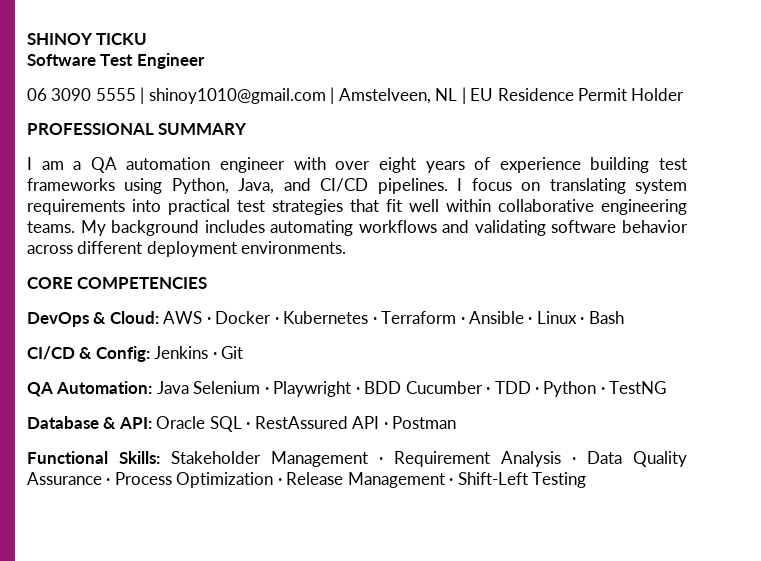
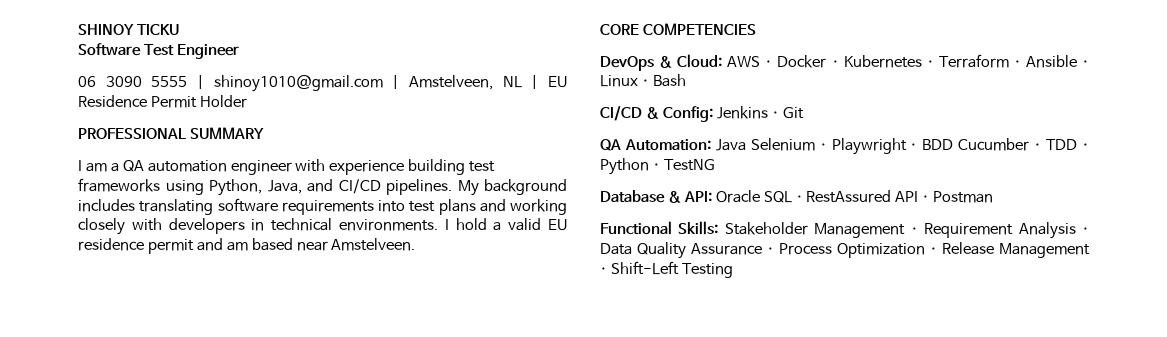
[335,157,491,173] over eight years of -> (326, 165) none
[457,178,687,194] [27,199,687,215] [27,220,688,236] [27,241,347,257] I focus on translating system requirements into practical test strategies that fit well within collaborative engineering teams. My background includes automating workflows and validating software behavior across different deployment environments. -> [457,179,567,196] [78,198,567,215] [78,218,567,235] [78,238,416,254] My background includes translating software requirements into test plans and working closely with developers in technical environments. I hold a valid EU residence permit and am based near Amstelveen.

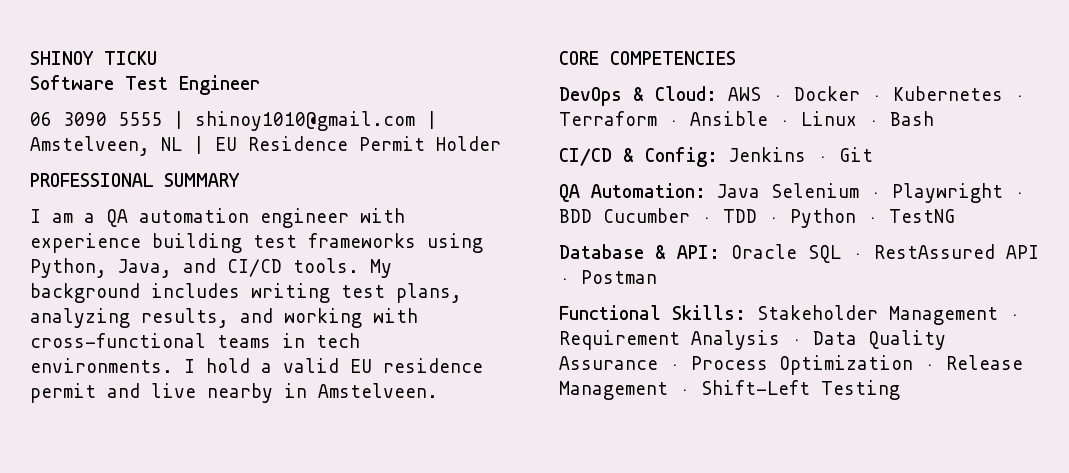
[386,179,452,195] pipelines. -> [293,258,359,273] tools.
[139,198,567,215] [78,218,333,235] translating software requirements into test plans and working closely with developers in technical -> [251,283,462,303] [30,308,418,328] [30,333,360,348] writing test plans, analyzing results, and working with cross-functional teams in tech
[226,238,328,251] am based near -> [151,383,307,403] live nearby in

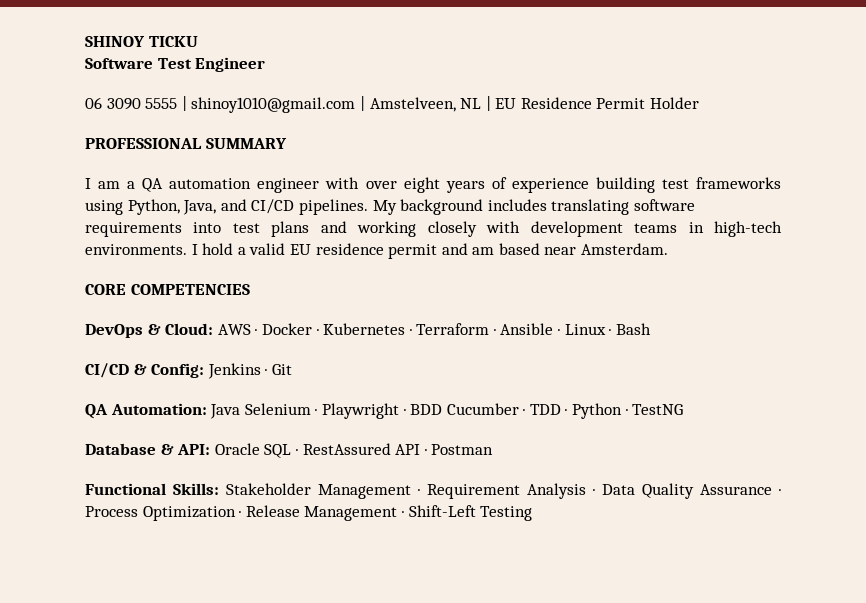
(405, 215) none -> [365,177,507,193] over eight years of
[293,258,359,273] tools. -> [298,199,368,215] pipelines.
[251,283,462,303] [30,308,418,328] [30,333,206,348] writing test plans, analyzing results, and working with cross-functional -> [551,199,695,215] [85,221,623,237] translating software requirements into test plans and working closely with development
[316,333,360,348] tech -> [714,221,782,237] high-tech
[151,383,438,403] live nearby in Amstelveen. -> [472,243,669,255] am based near Amsterdam.

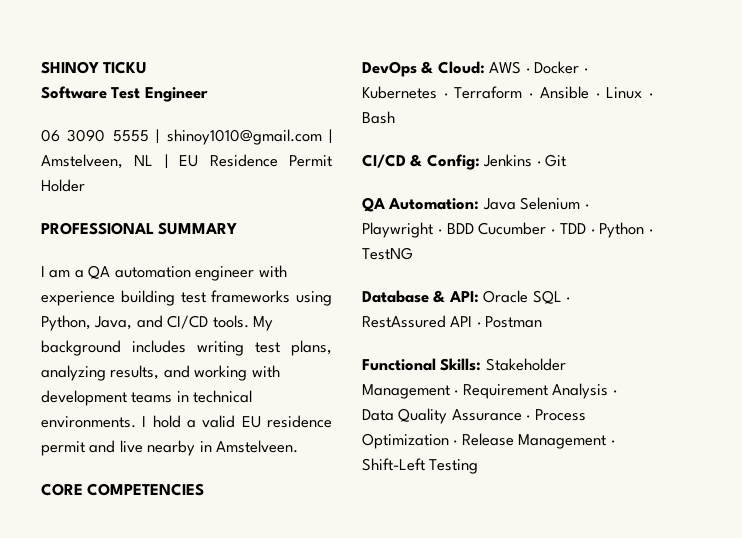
[365,177,507,193] over eight years of -> (287, 271) none
[298,199,368,215] pipelines. -> [212,315,249,328] tools.
[551,199,695,215] [85,221,310,237] translating software requirements into test plans -> [197,340,332,356] [41,365,160,381] writing test plans, analyzing results,
[427,221,477,237] closely -> (248, 373) none
[714,221,782,237] high-tech -> [193,390,253,403] technical
[472,243,669,255] am based near Amsterdam. -> [119,440,299,456] live nearby in Amstelveen.

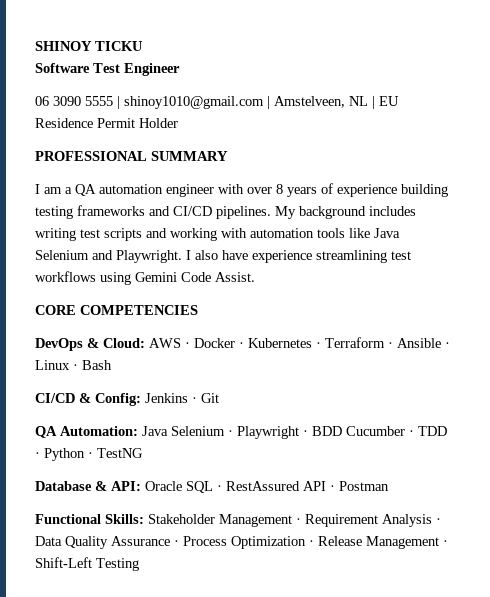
[41,290,332,306] [41,315,133,331] experience building test frameworks using Python, Java, -> [247,183,448,197] [35,205,145,219] over 8 years of experience building testing frameworks
[212,315,249,328] tools. -> [216,206,271,219] pipelines.
[291,340,332,356] [41,365,280,381] [41,390,253,406] [41,415,332,428] [41,440,299,456] plans, analyzing results, and working with development teams in technical environments. I hold a valid EU residence permit and live nearby in Amstelveen. -> [104,228,400,241] [35,250,411,263] [35,271,255,285] scripts and working with automation tools like Java Selenium and Playwright. I also have experience streamlining test workflows using Gemini Code Assist.

